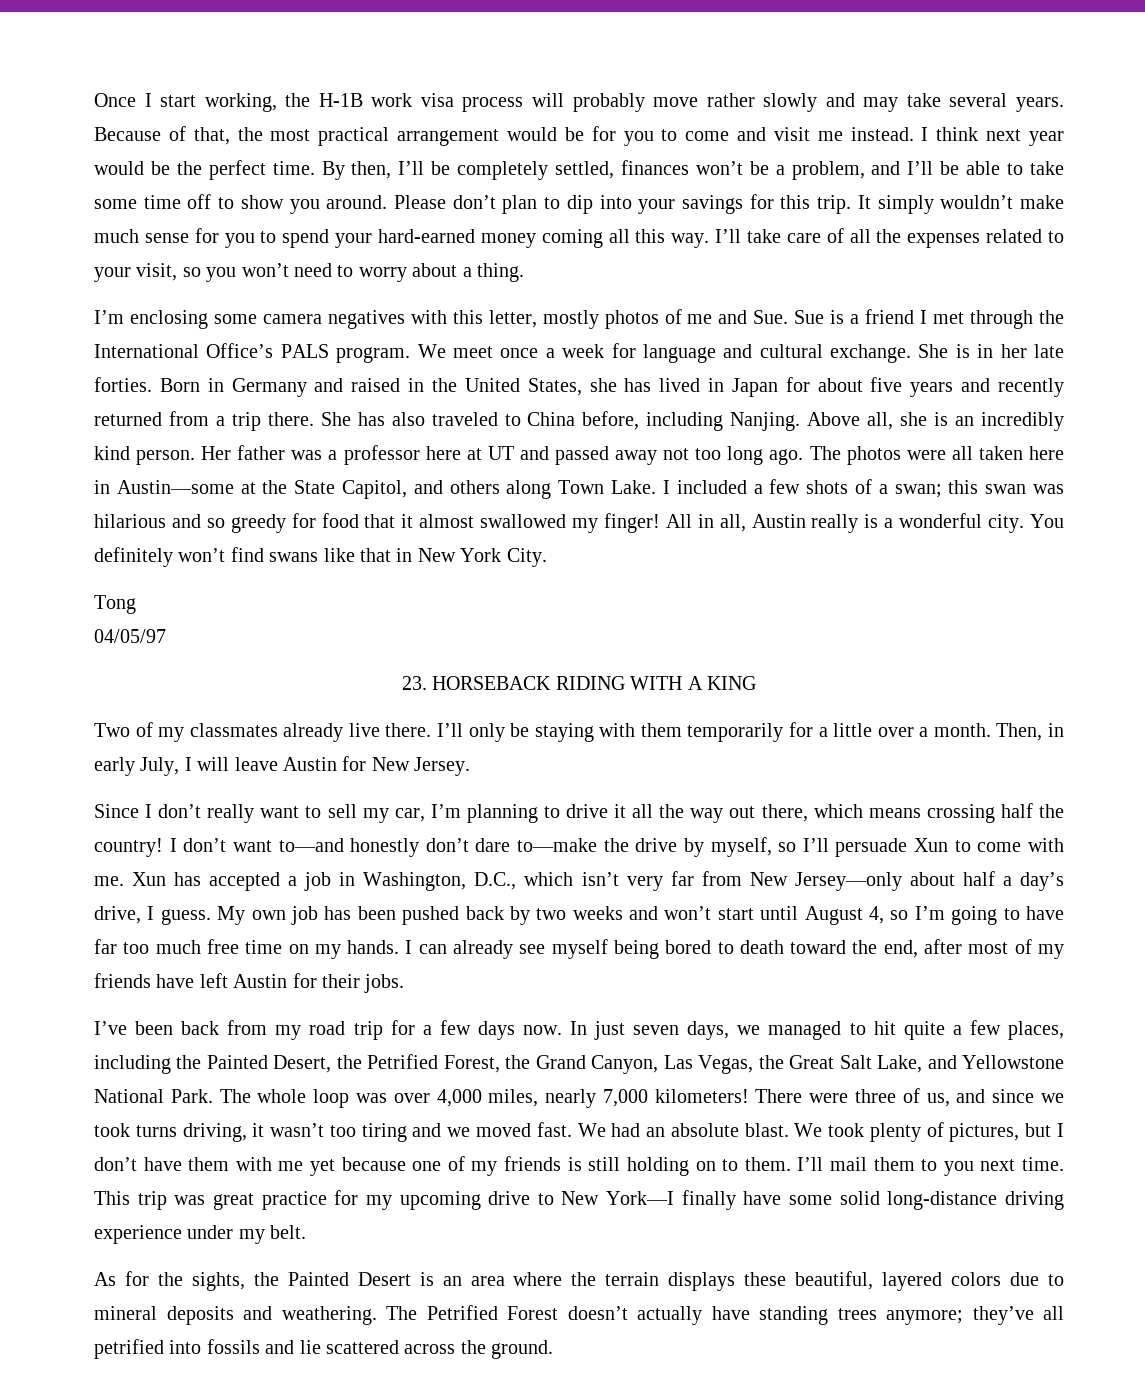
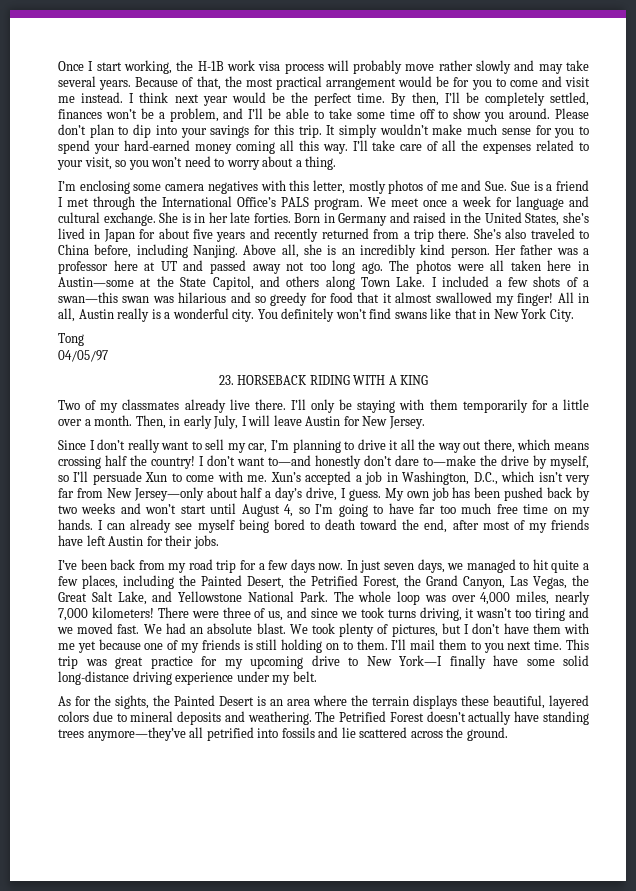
[589,378,652,392] she has -> [563,212,590,223] she’s
[320,412,385,426] She has -> [473,228,501,239] She’s
[894,480,979,498] swan; this -> [58,292,118,303] swan—this
[132,872,202,886] Xun has -> [270,472,301,482] Xun’s
[886,1306,1034,1325] anymore; they’ve -> [87,727,186,741] anymore—they’ve

